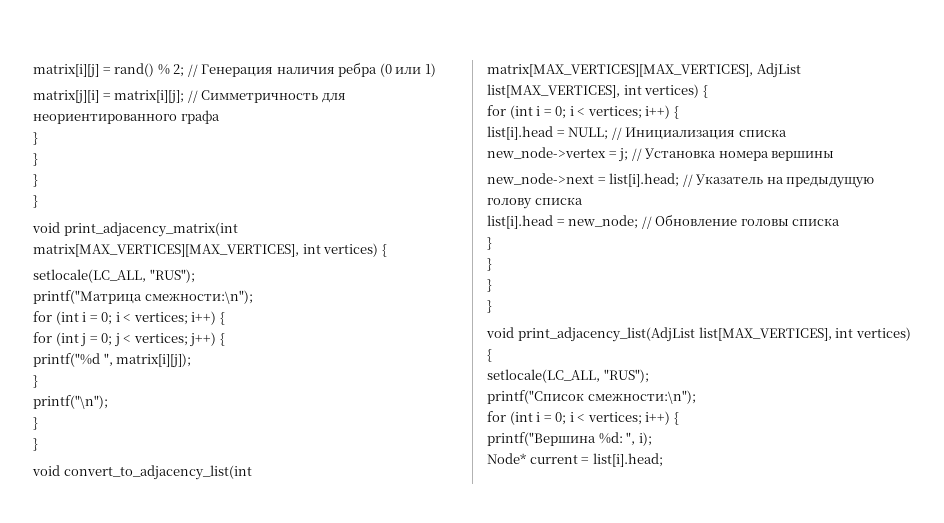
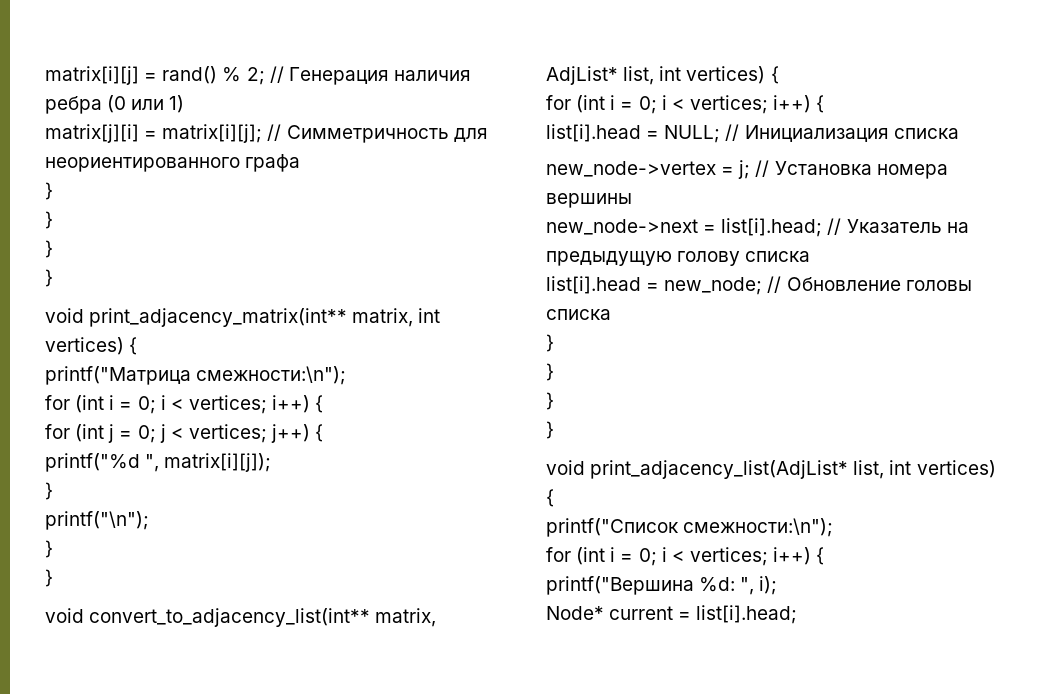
[63,222,238,237] [33,243,387,257] [33,269,195,283] print_adjacency_matrix(int matrix[MAX_VERTICES][MAX_VERTICES], int vertices) { // setlocale(LC_ALL, "RUS"); -> [89,308,441,327] [45,337,138,355] print_adjacency_matrix(int** matrix, int vertices) {
[63,465,252,480] [487,63,801,78] [487,84,620,98] convert_to_adjacency_list(int matrix[MAX_VERTICES][MAX_VERTICES], AdjList list[MAX_VERTICES], -> [89,608,437,627] [546,66,655,85] convert_to_adjacency_list(int** matrix, AdjList* list,
[517,327,911,342] [487,349,492,362] [487,369,649,383] print_adjacency_list(AdjList list[MAX_VERTICES], int vertices) { // setlocale(LC_ALL, "RUS"); -> [590,460,996,479] [546,489,554,507] print_adjacency_list(AdjList* list, int vertices) {

